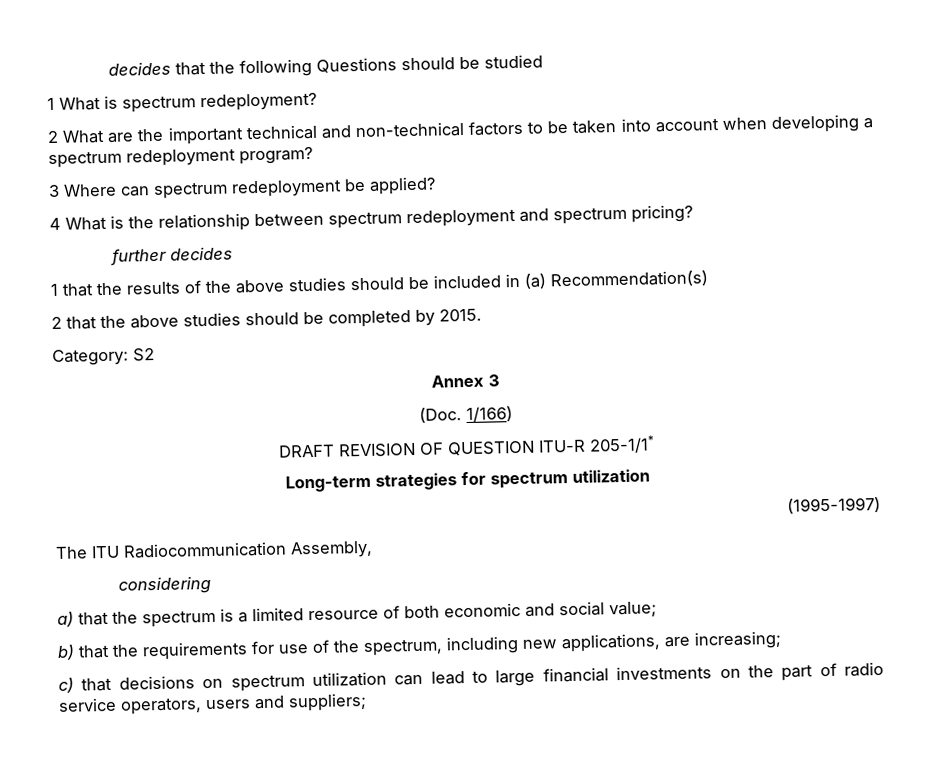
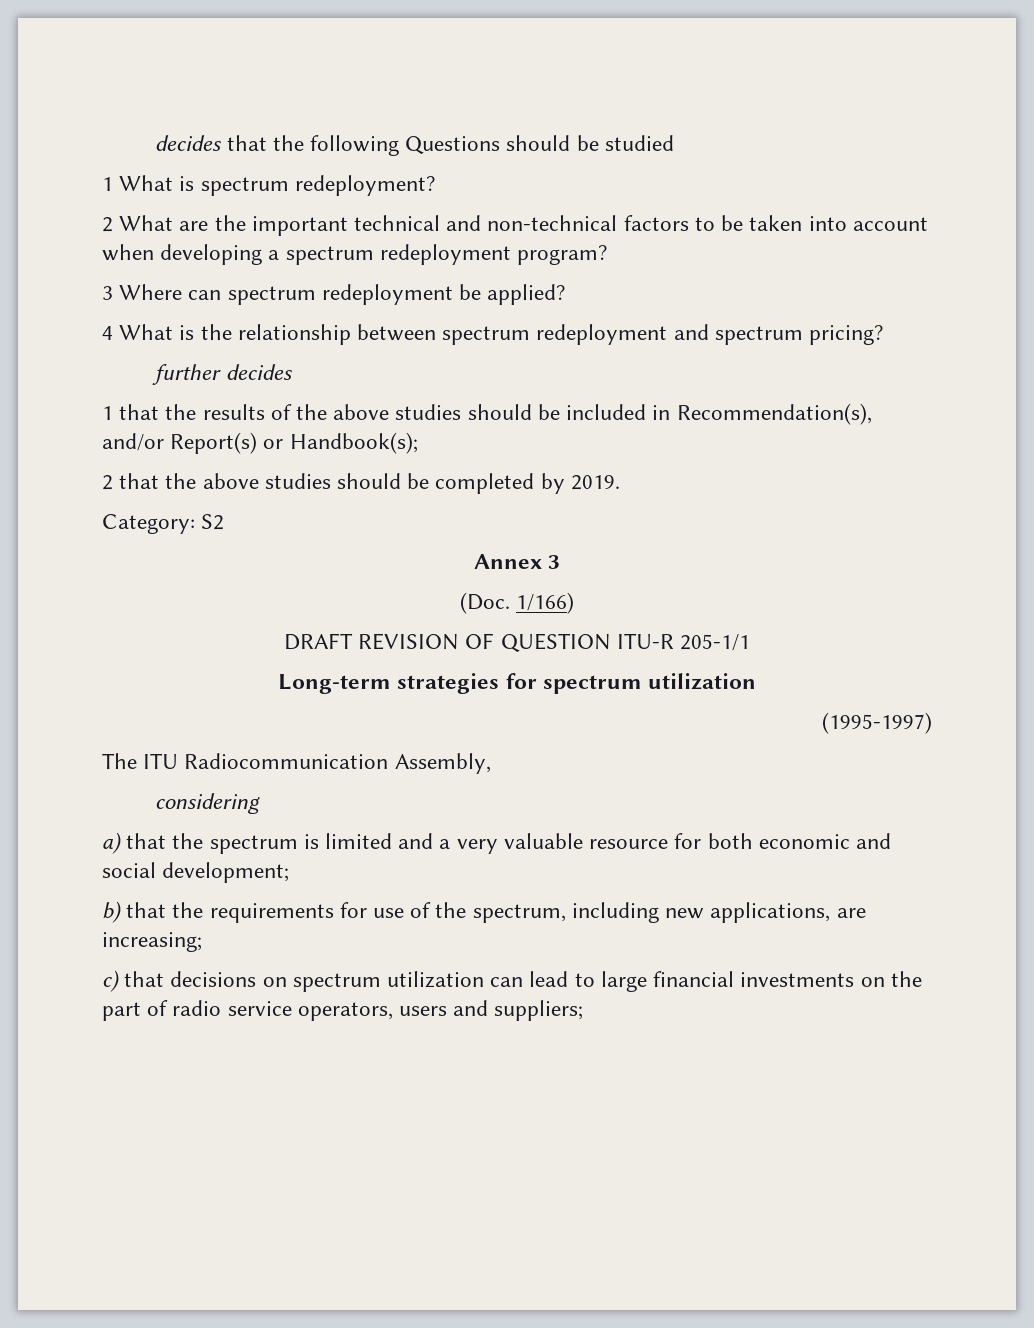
[524,270,708,289] (a) Recommendation(s) -> [676,403,872,425] [102,432,418,454] Recommendation(s), and/or Report(s) or Handbook(s);
[439,308,482,322] 2015. -> [570,475,620,490] 2019.
[589,435,655,454] 205-1/1* -> [680,634,751,651] 205-1/1
[238,605,400,623] a limited resource of -> [325,833,702,854] limited and a very valuable resource for
[609,601,657,618] value; -> [162,862,290,883] development;

